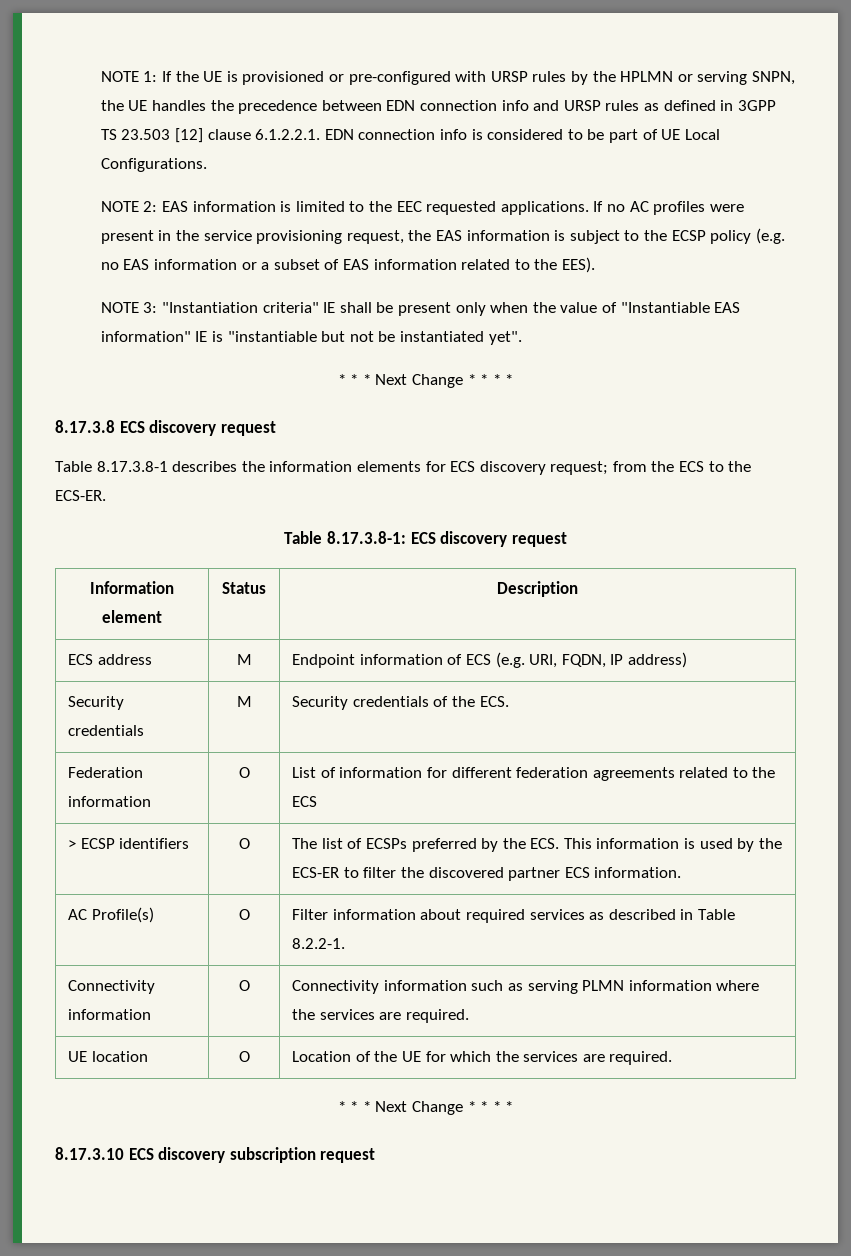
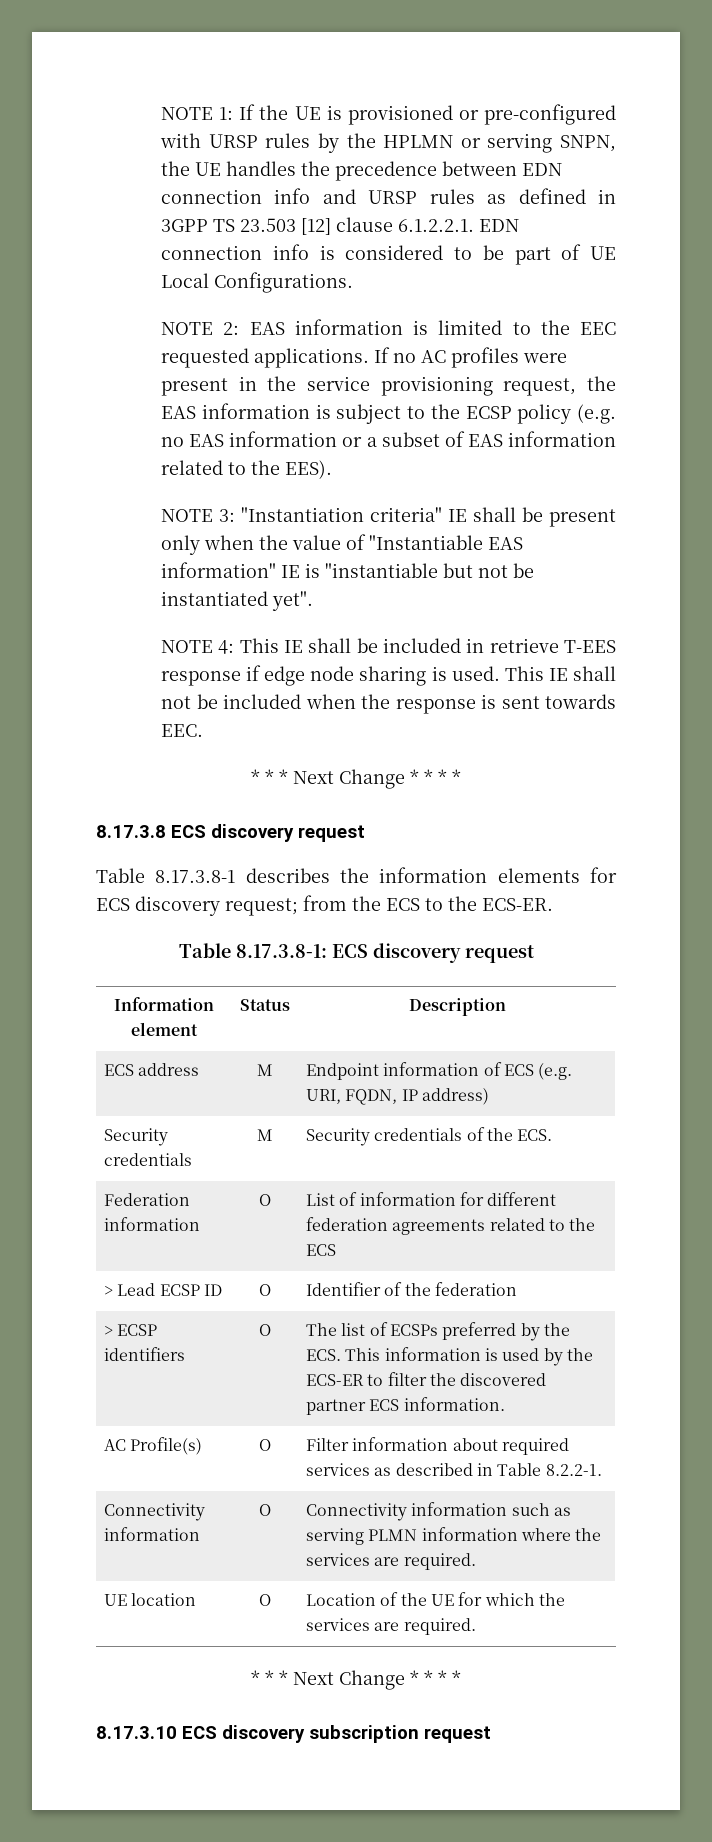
(522, 338) none -> [161,638,616,654] [161,665,616,686] [161,694,616,714] [161,724,204,737] // NOTE 4: This IE shall be included in retrieve T-EES response if edge node sharing is used. This IE shall not be included when the response is sent towards EEC.
(318, 801) none -> [104,1283,223,1296] [258,1284,271,1296] [306,1282,518,1296] // > Lead ECSP ID | O | Identifier of the federation

